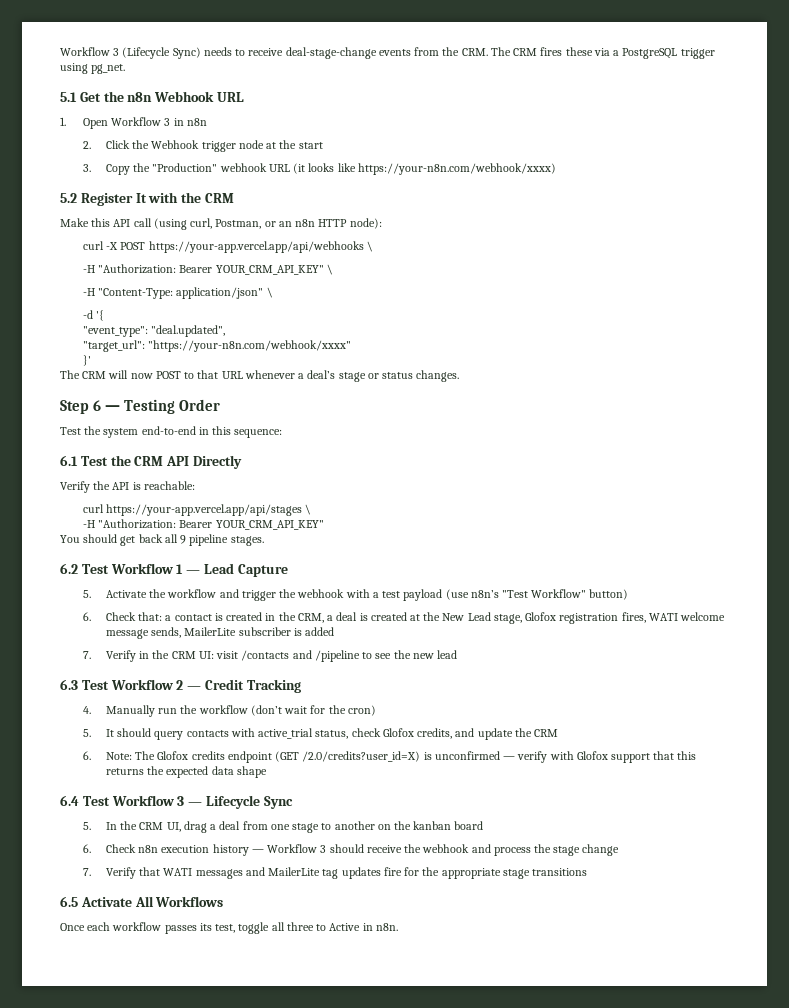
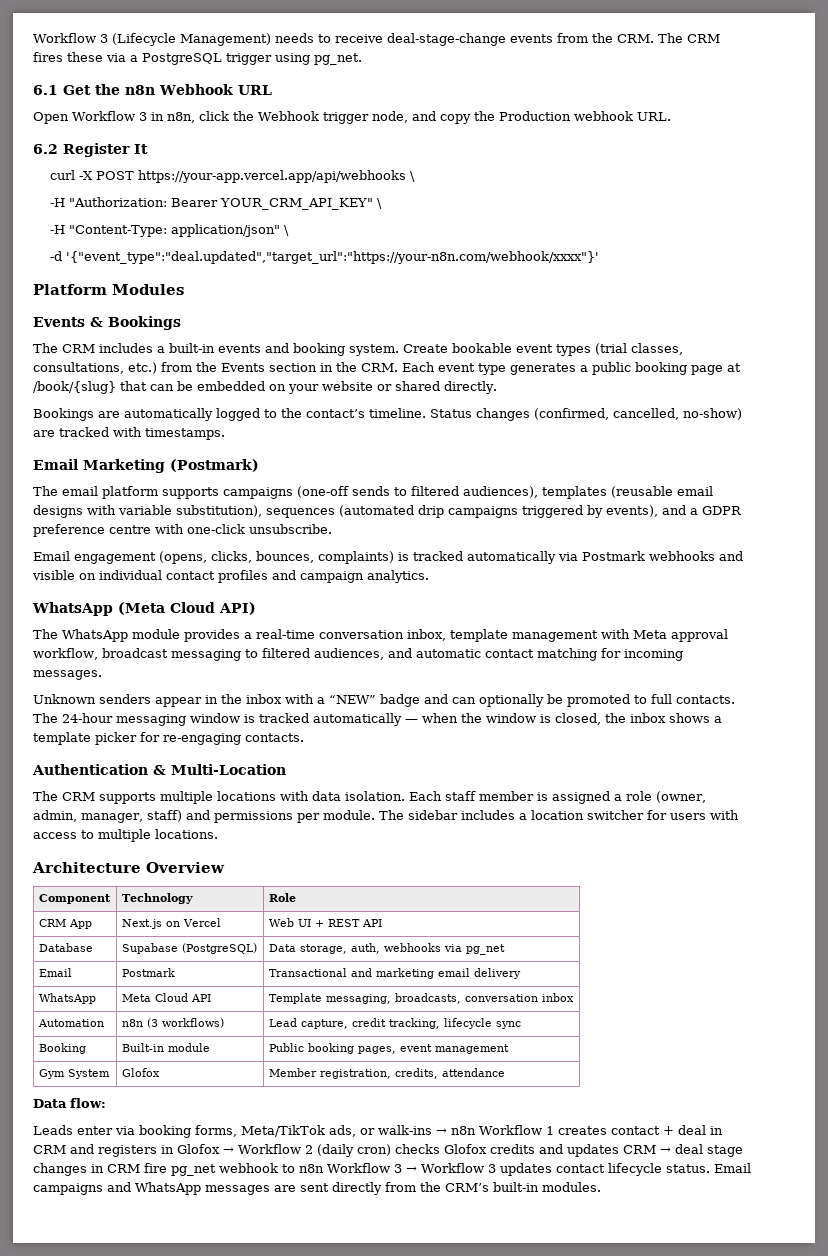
[172,47,201,59] Sync) -> [180,33,271,46] Management)
[60,92,77,102] 5.1 -> [33,85,58,95] 6.1
[60,117,66,126] 1. -> (272, 90) none
[186,118,207,126] [82,140,323,152] [82,163,556,175] [60,192,234,206] [60,218,382,230] n8n // 2. Click the Webhook trigger node at the start // 3. Copy the "Production" webhook URL (it looks like https://your-n8n.com/webhook/xxxx) // 5.2 Register It with the CRM // Make this API call (using curl, Postman, or an n8n HTTP node): -> [167,111,671,124] [33,143,148,157] n8n, click the Webhook trigger node, and copy the Production webhook URL. // 6.2 Register It
[96,310,105,321] [82,325,226,337] [82,340,352,352] [82,355,91,366] [60,370,460,382] [60,399,221,414] [60,426,283,438] [60,455,242,469] [60,481,195,493] [82,504,312,516] [82,519,324,530] [60,534,264,546] [60,563,288,577] [82,589,629,601] [82,612,726,624] [105,627,335,639] [82,650,457,662] [60,679,301,693] [82,705,376,717] [82,728,558,740] [82,751,697,763] [105,766,267,778] [60,795,293,809] [82,821,484,833] [82,844,620,856] [82,867,587,879] [60,896,224,907] [60,922,398,934] '{ // "event_type": "deal.updated", // "target_url": "https://your-n8n.com/webhook/xxxx" // }' // The CRM will now POST to that URL whenever a deal’s stage or status changes. // Step 6 — Testing Order // Test the system end-to-end in this sequence: // 6.1 Test the CRM API Directly // Verify the API is reachable: // curl https://your-app.vercel.app/api/stages \ // -H "Authorization: Bearer YOUR_CRM_API_KEY" // You should get back all 9 pipeline stages. // 6.2 Test Workflow 1 — Lead Capture // 5. Activate the workflow and trigger the webhook with a test payload (use n8n’s "Test Workflow" button) // 6. Check that: a contact is created in the CRM, a deal is created at the New Lead stage, Glofox registration fires, WATI welcome message sends, MailerLite subscriber is added // 7. Verify in the CRM UI: visit /contacts and /pipeline to see the new lead // 6.3 Test Workflow 2 — Credit Tracking // 4. Manually run the workflow (don’t wait for the cron) // 5. It should query contacts with active_trial status, check Glofox credits, and update the CRM // 6. Note: The Glofox credits endpoint (GET /2.0/credits?user_id=X) is unconfirmed — verify with Glofox support that this returns the expected data shape // 6.4 Test Workflow 3 — Lifecycle Sync // 5. In the CRM UI, drag a deal from one stage to another on the kanban board // 6. Check n8n execution history — Workflow 3 should receive the webhook and process the stage change // 7. Verify that WATI messages and MailerLite tag updates fire for the appropriate stage transitions // 6.5 Activate All Workflows // Once each workflow passes its test, toggle all three to Active in n8n. -> [65,251,599,264] [33,284,184,295] [33,316,181,330] [33,343,683,356] [33,362,741,375] [33,381,497,394] [33,408,742,421] [33,427,225,440] [33,459,259,473] [33,486,713,499] [33,505,742,518] [33,524,332,537] [33,551,743,564] [32,570,429,583] [32,602,256,616] [33,629,728,642] [33,648,683,661] [33,670,102,680] [33,694,735,707] [33,713,722,726] [33,732,304,745] [32,764,286,775] [33,791,706,804] [33,810,739,823] [33,829,218,842] [32,862,225,873] [38,894,111,904] [121,893,193,904] [268,893,296,902] [38,919,92,929] [121,918,221,929] [268,918,382,927] [38,943,93,952] [121,943,257,954] [268,943,505,955] [38,968,72,977] [121,968,175,977] [268,968,521,979] [38,993,96,1004] [121,993,211,1002] [268,993,574,1004] [37,1019,104,1027] [121,1018,224,1028] [268,1018,521,1029] [38,1043,86,1054] [121,1043,210,1052] [268,1043,509,1054] [38,1069,110,1079] [121,1068,160,1077] [268,1068,505,1079] [33,1098,106,1108] [33,1125,723,1138] [33,1144,743,1157] [33,1163,751,1176] [33,1182,601,1195] '{"event_type":"deal.updated","target_url":"https://your-n8n.com/webhook/xxxx"}' // Platform Modules // Events & Bookings // The CRM includes a built-in events and booking system. Create bookable event types (trial classes, consultations, etc.) from the Events section in the CRM. Each event type generates a public booking page at /book/{slug} that can be embedded on your website or shared directly. // Bookings are automatically logged to the contact’s timeline. Status changes (confirmed, cancelled, no-show) are tracked with timestamps. // Email Marketing (Postmark) // The email platform supports campaigns (one-off sends to filtered audiences), templates (reusable email designs with variable substitution), sequences (automated drip campaigns triggered by events), and a GDPR preference centre with one-click unsubscribe. // Email engagement (opens, clicks, bounces, complaints) is tracked automatically via Postmark webhooks and visible on individual contact profiles and campaign analytics. // WhatsApp (Meta Cloud API) // The WhatsApp module provides a real-time conversation inbox, template management with Meta approval workflow, broadcast messaging to filtered audiences, and automatic contact matching for incoming messages. // Unknown senders appear in the inbox with a “NEW” badge and can optionally be promoted to full contacts. The 24-hour messaging window is tracked automatically — when the window is closed, the inbox shows a template picker for re-engaging contacts. // Authentication & Multi-Location // The CRM supports multiple locations with data isolation. Each staff member is assigned a role (owner, admin, manager, staff) and permissions per module. The sidebar includes a location switcher for users with access to multiple locations. // Architecture Overview // Component | Technology | Role // CRM App | Next.js on Vercel | Web UI + REST API // Database | Supabase (PostgreSQL) | Data storage, auth, webhooks via pg_net // Email | Postmark | Transactional and marketing email delivery // WhatsApp | Meta Cloud API | Template messaging, broadcasts, conversation inbox // Automation | n8n (3 workflows) | Lead capture, credit tracking, lifecycle sync // Booking | Built-in module | Public booking pages, event management // Gym System | Glofox | Member registration, credits, attendance // Data flow: // Leads enter via booking forms, Meta/TikTok ads, or walk-ins → n8n Workflow 1 creates contact + deal in CRM and registers in Glofox → Workflow 2 (daily cron) checks Glofox credits and updates CRM → deal stage changes in CRM fire pg_net webhook to n8n Workflow 3 → Workflow 3 updates contact lifecycle status. Email campaigns and WhatsApp messages are sent directly from the CRM’s built-in modules.

